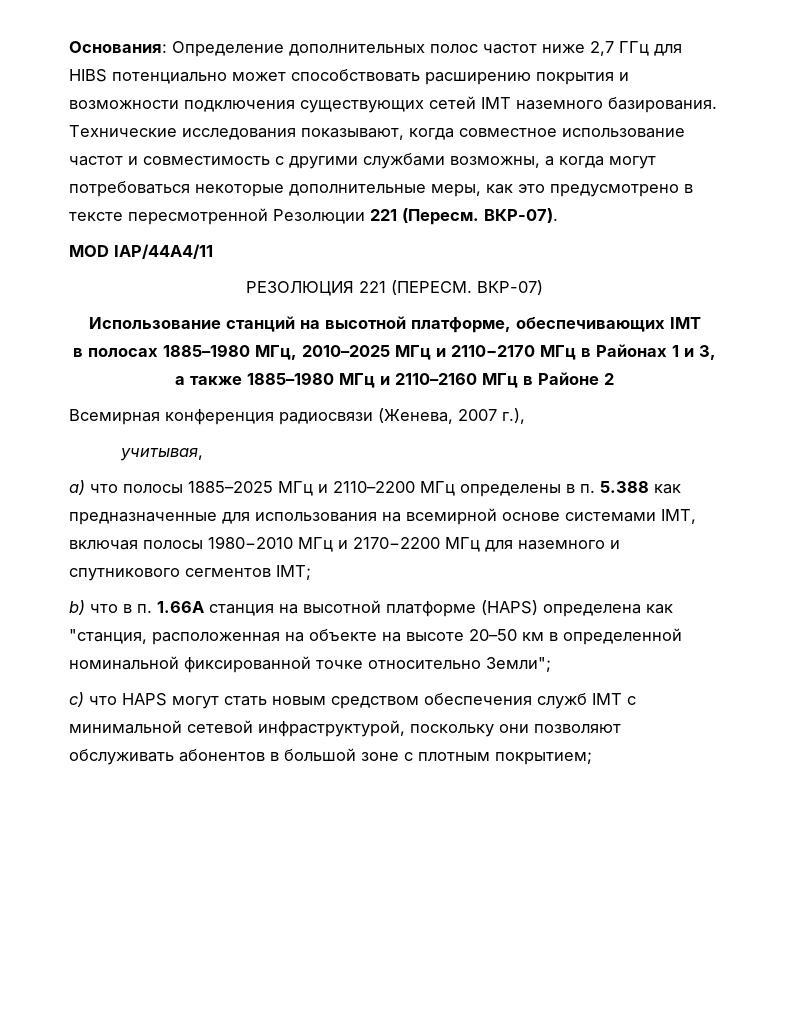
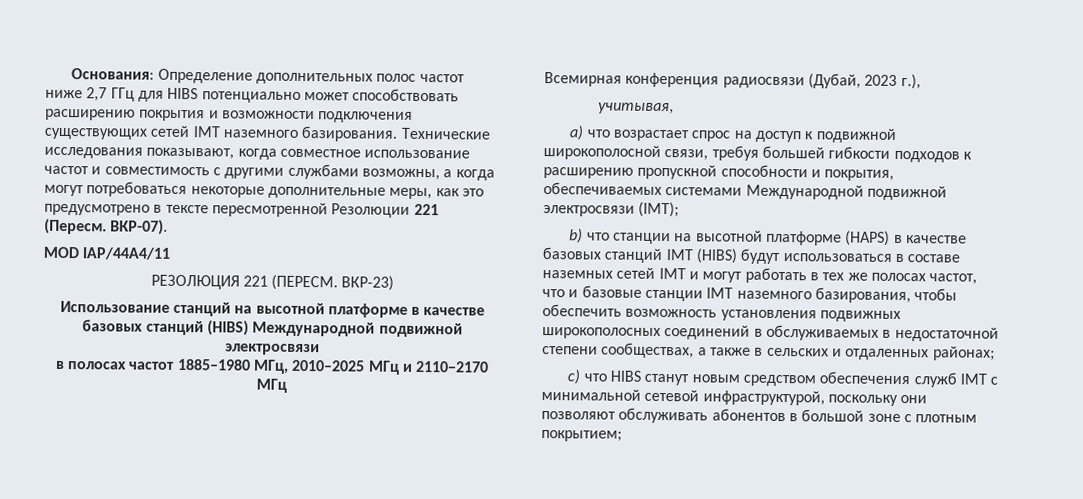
[477,280,543,295] ВКР-07) -> [341,275,395,291] ВКР-23)
[410,317,701,333] платформе, обеспечивающих IMT -> [327,303,486,318] [82,319,463,338] [225,343,320,356] платформе в качестве базовых станций (HIBS) Международной подвижной электросвязи
(158, 352) none -> [128,361,176,370] частот
[581,344,716,360] [175,372,614,388] в Районах 1 и 3, а также 1885–1980 МГц и 2110–2160 МГц в Районе 2 -> (287, 385) none
[378,408,497,424] (Женева, 2007 -> [807,73,898,89] (Дубай, 2023
[123,481,681,497] [69,508,696,525] [69,536,620,552] [69,565,311,581] [69,600,673,617] [69,628,682,645] [69,656,551,673] полосы 1885–2025 МГц и 2110–2200 МГц определены в п. 5.388 как предназначенные для использования на всемирной основе системами IMT, включая полосы 1980−2010 МГц и 2170−2200 МГц для наземного и спутникового сегментов IMT; // b) что в п. 1.66A станция на высотной платформе (HAPS) определена как "станция, расположенная на объекте на высоте 20–50 км в определенной номинальной фиксированной точке относительно Земли"; -> [613,128,897,143] [543,145,972,163] [543,164,895,181] [543,182,947,201] [543,201,680,218] [569,228,967,246] [542,247,961,265] [542,267,978,285] [542,285,958,304] [542,304,901,323] [542,324,999,342] [542,342,995,361] возрастает спрос на доступ к подвижной широкополосной связи, требуя большей гибкости подходов к расширению пропускной способности и покрытия, обеспечиваемых системами Международной подвижной электросвязи (IMT); // b) что станции на высотной платформе (HAPS) в качестве базовых станций IMT (HIBS) будут использоваться в составе наземных сетей IMT и могут работать в тех же полосах частот, что и базовые станции IMT наземного базирования, чтобы обеспечить возможность установления подвижных широкополосных соединений в обслуживаемых в недостаточной степени сообществах, а также в сельских и отдаленных районах;
[122,693,267,709] HAPS могут стать -> [610,370,690,386] HIBS станут

